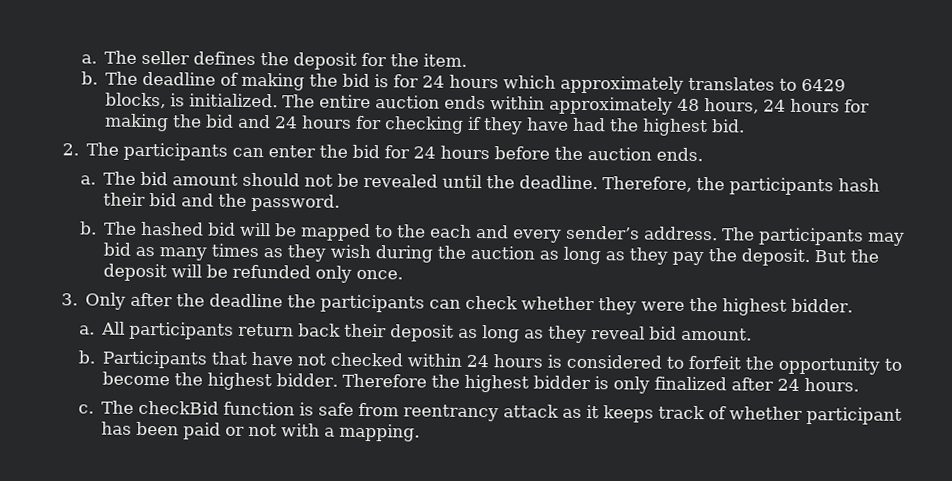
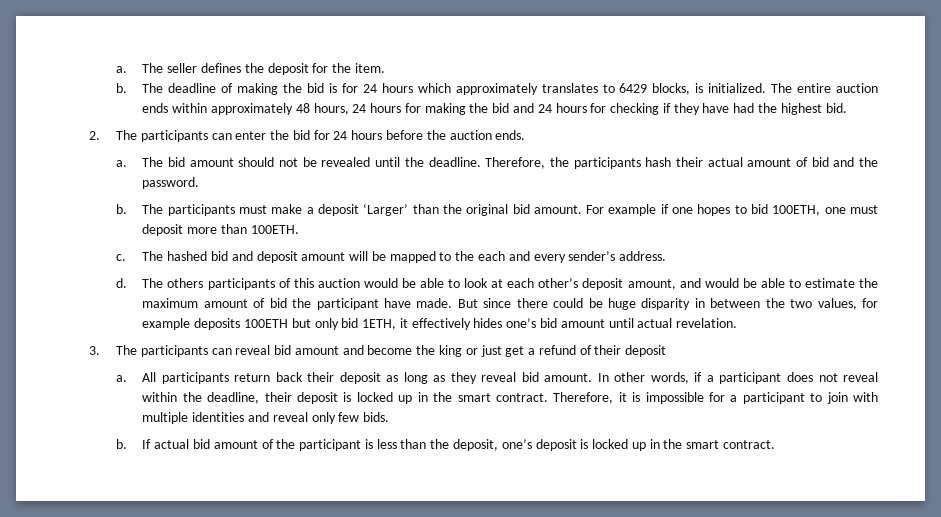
(147, 199) none -> [707,157,808,167] actual amount of
[141,221,237,236] hashed bid -> [167,203,879,216] [142,224,299,236] [115,251,346,263] participants must make a deposit ‘Larger’ than the original bid amount. For example if one hopes to bid 100ETH, one must deposit more than 100ETH. // c. The hashed bid and deposit amount
[722,227,906,246] [103,242,880,267] [103,263,404,283] [60,292,853,316] The participants may bid as many times as they wish during the auction as long as they pay the deposit. But the deposit will be refunded only once. // 3. Only after the deadline the participants can check whether they were the highest bidder. -> [115,278,879,290] [142,298,878,310] [142,318,738,330] [89,345,667,357] // d. The others participants of this auction would be able to look at each other’s deposit amount, and would be able to estimate the maximum amount of bid the participant have made. But since there could be huge disparity in between the two values, for example deposits 100ETH but only bid 1ETH, it effectively hides one’s bid amount until actual revelation. // 3. The participants can reveal bid amount and become the king or just get a refund of their deposit
[78,350,903,375] [102,371,860,394] [78,400,903,425] [101,421,421,442] // b. Participants that have not checked within 24 hours is considered to forfeit the opportunity to become the highest bidder. Therefore the highest bidder is only finalized after 24 hours. // c. The checkBid function is safe from reentrancy attack as it keeps track of whether participant has been paid or not with a mapping. -> [597,372,879,384] [142,392,879,404] [142,412,390,424] [115,439,776,451] In other words, if a participant does not reveal within the deadline, their deposit is locked up in the smart contract. Therefore, it is impossible for a participant to join with multiple identities and reveal only few bids. // b. If actual bid amount of the participant is less than the deposit, one’s deposit is locked up in the smart contract.

